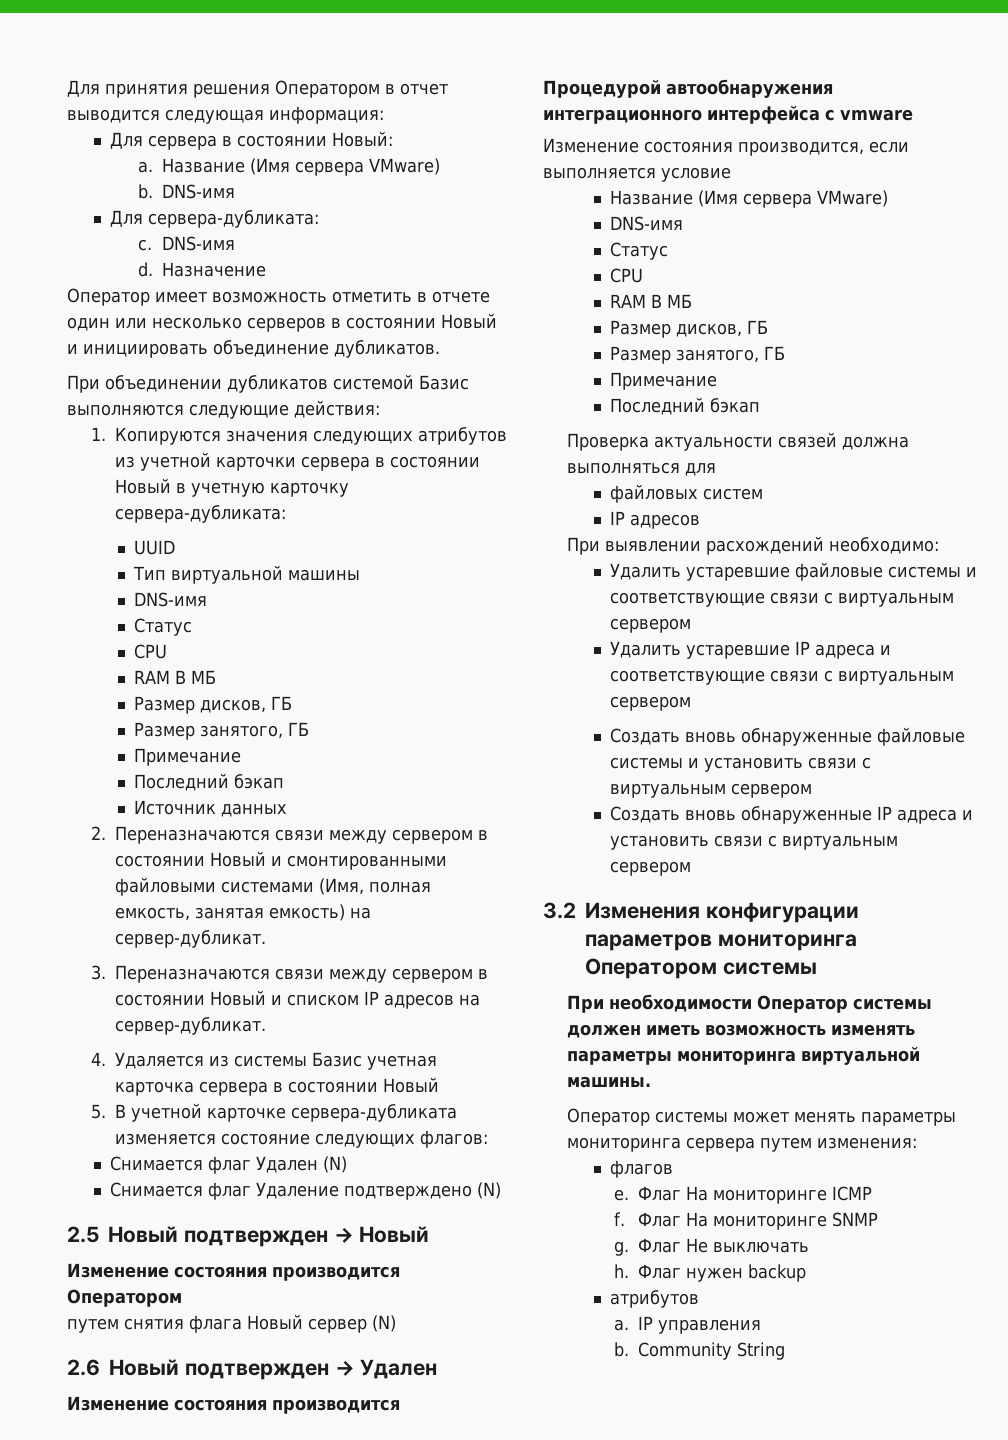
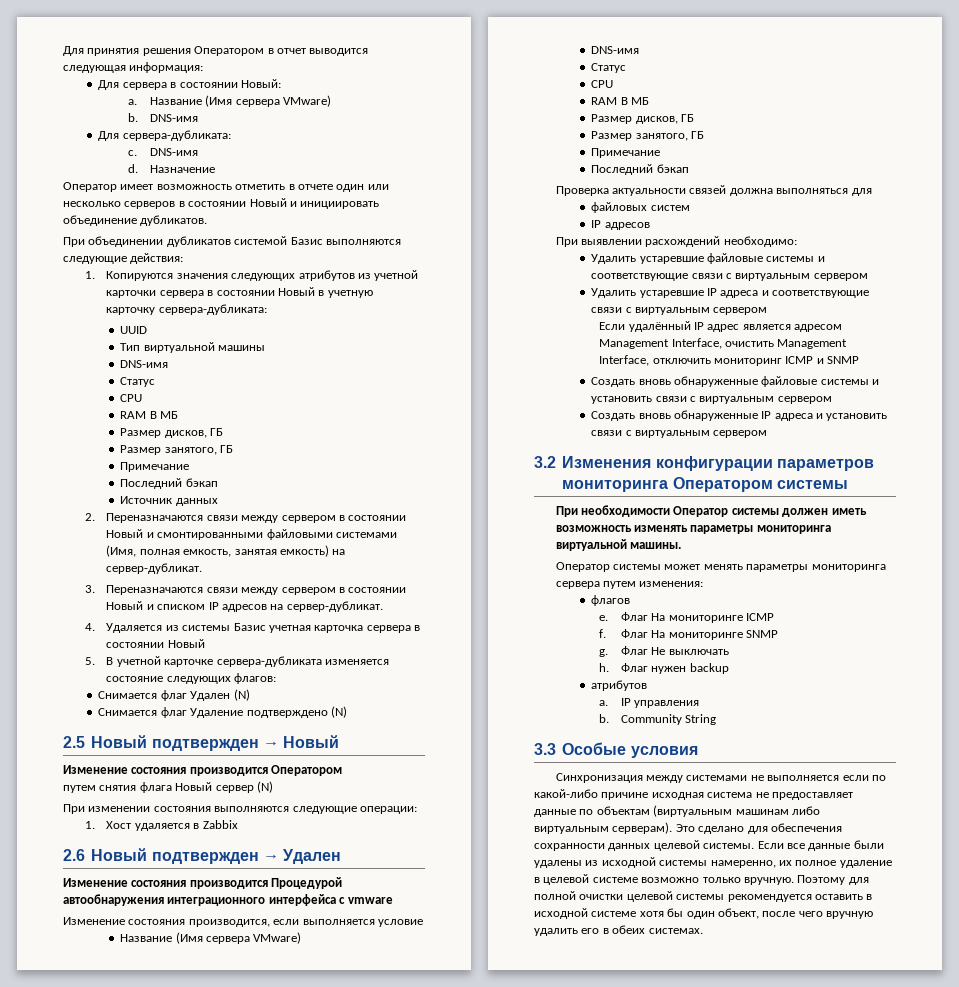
(396, 1323) none -> [63,804,417,814] [84,820,238,831] // При изменении состояния выполняются следующие операции: // 1. Хост удаляется в Zabbix
(692, 703) none -> [599,321,843,332] [599,338,848,349] [599,355,860,366] // Если удалённый IP адрес является адресом Management Interface, очистить Management Interface, отключить мониторинг ICMP и SNMP
(785, 1351) none -> [534,742,698,758] [555,773,886,783] [534,789,853,800] [534,805,820,817] [534,822,842,834] [534,840,884,851] [534,857,892,868] [534,874,869,885] [534,891,873,902] [534,908,873,919] [534,925,703,936] // 3.3 Особые условия // Синхронизация между системами не выполняется если по какой-либо причине исходная система не предоставляет данные по объектам (виртуальным машинам либо виртуальным серверам). Это сделано для обеспечения сохранности данных целевой системы. Если все данные были удалены из исходной системы намеренно, их полное удаление в целевой системе возможно только вручную. Поэтому для полной очистки целевой системы рекомендуется оставить в исходной системе хотя бы один объект, после чего вручную удалить его в обеих системах.

